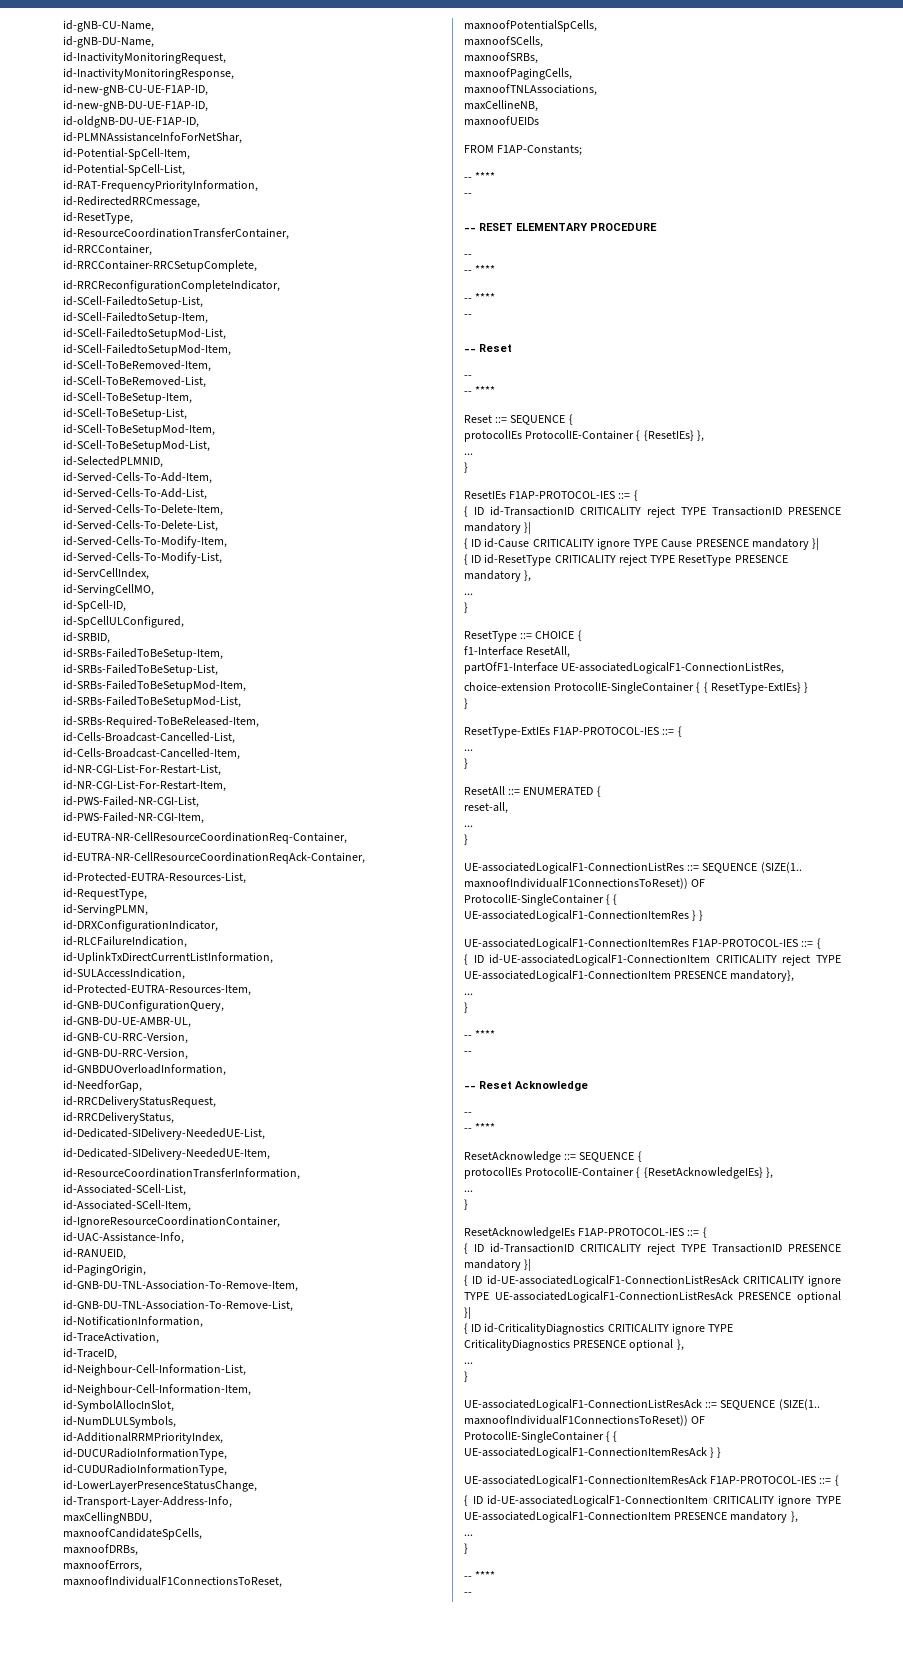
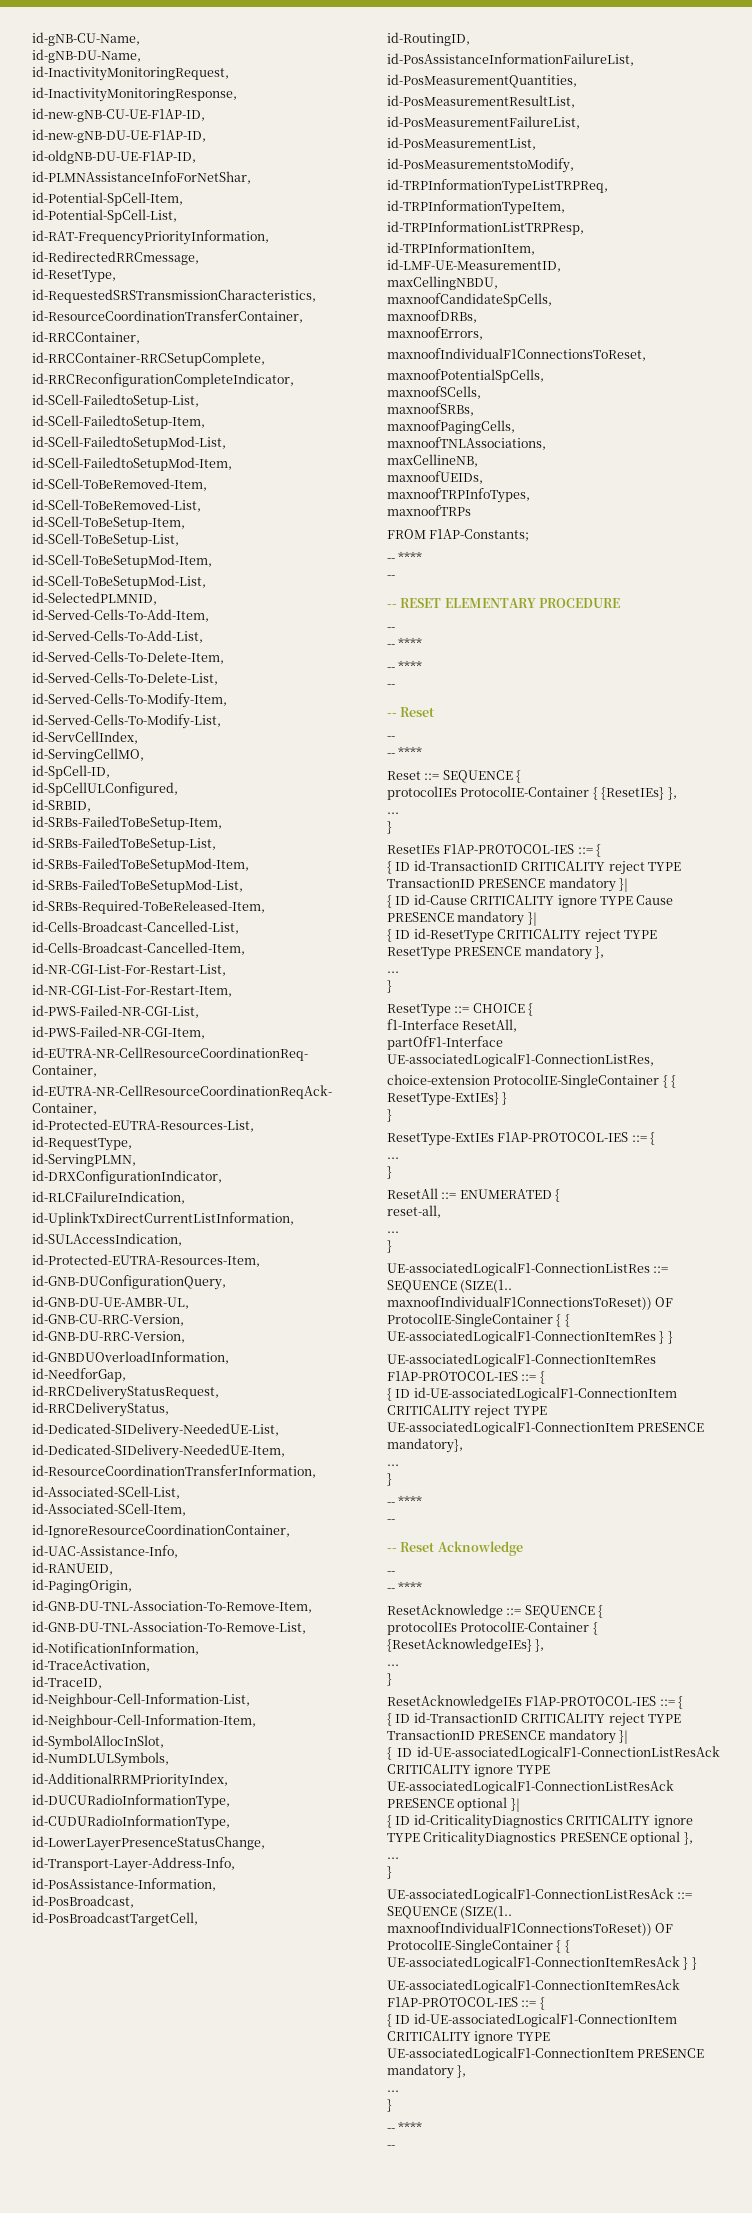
(133, 218) none -> [32,289,316,303] // id-RequestedSRSTransmissionCharacteristics,
(232, 1502) none -> [32,1878,216,1891] [32,1895,134,1908] [32,1912,198,1926] [387,32,470,46] [387,53,634,66] [387,74,577,88] [387,95,575,108] [387,116,580,129] [387,137,536,150] [387,158,574,173] [387,179,608,194] [387,200,565,215] [387,221,584,235] [387,242,535,255] [387,259,561,272] // id-PosAssistance-Information, // id-PosBroadcast, // id-PosBroadcastTargetCell, // id-RoutingID, // id-PosAssistanceInformationFailureList, // id-PosMeasurementQuantities, // id-PosMeasurementResultList, // id-PosMeasurementFailureList, // id-PosMeasurementList, // id-PosMeasurementstoModify, // id-TRPInformationTypeListTRPReq, // id-TRPInformationTypeItem, // id-TRPInformationListTRPResp, // id-TRPInformationItem, // id-LMF-UE-MeasurementID,
[464,116,539,126] maxnoofUEIDs -> [387,471,483,484] [387,488,530,503] [387,505,471,516] maxnoofUEIDs, // maxnoofTRPInfoTypes, // maxnoofTRPs

